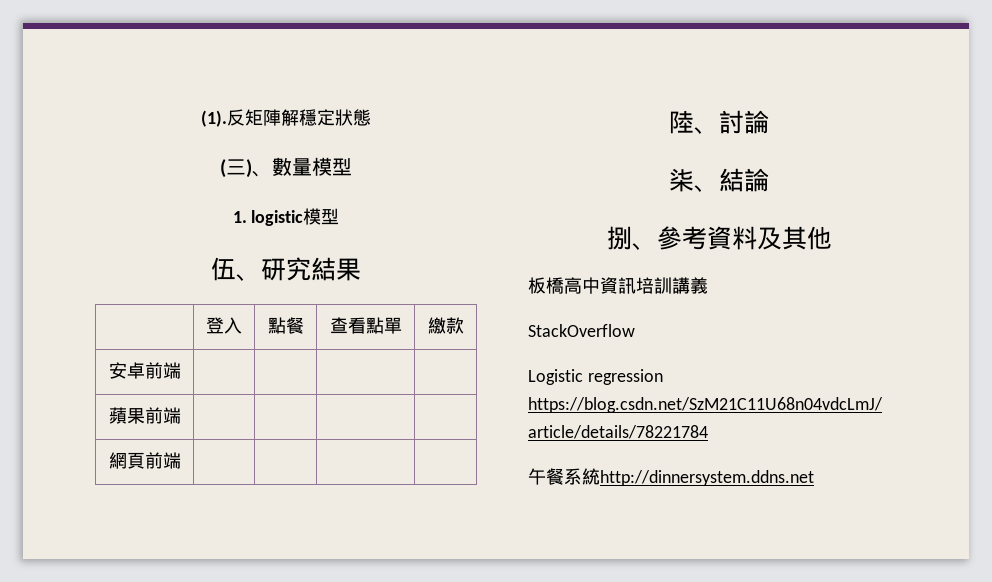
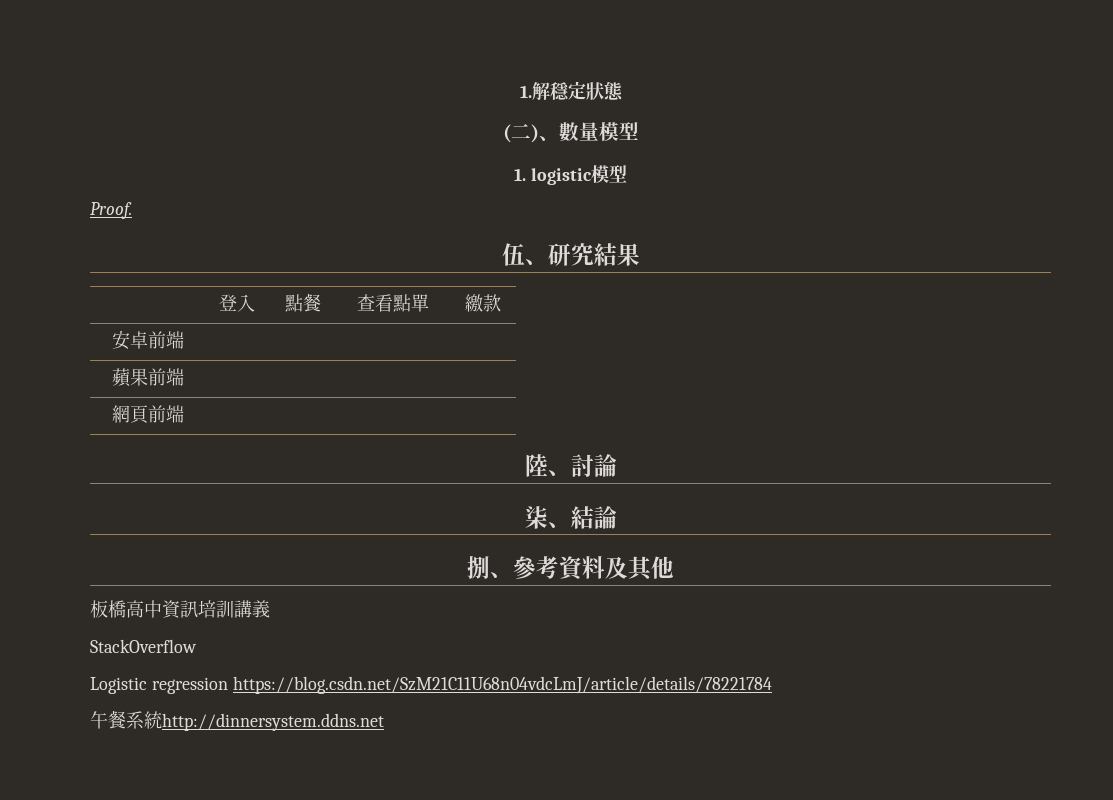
[201,109,281,127] (1).反矩陣 -> [519,85,532,98] 1.
[226,159,246,175] 三 -> [510,124,531,139] 二
(340, 216) none -> [90,202,132,219] // Proof.

